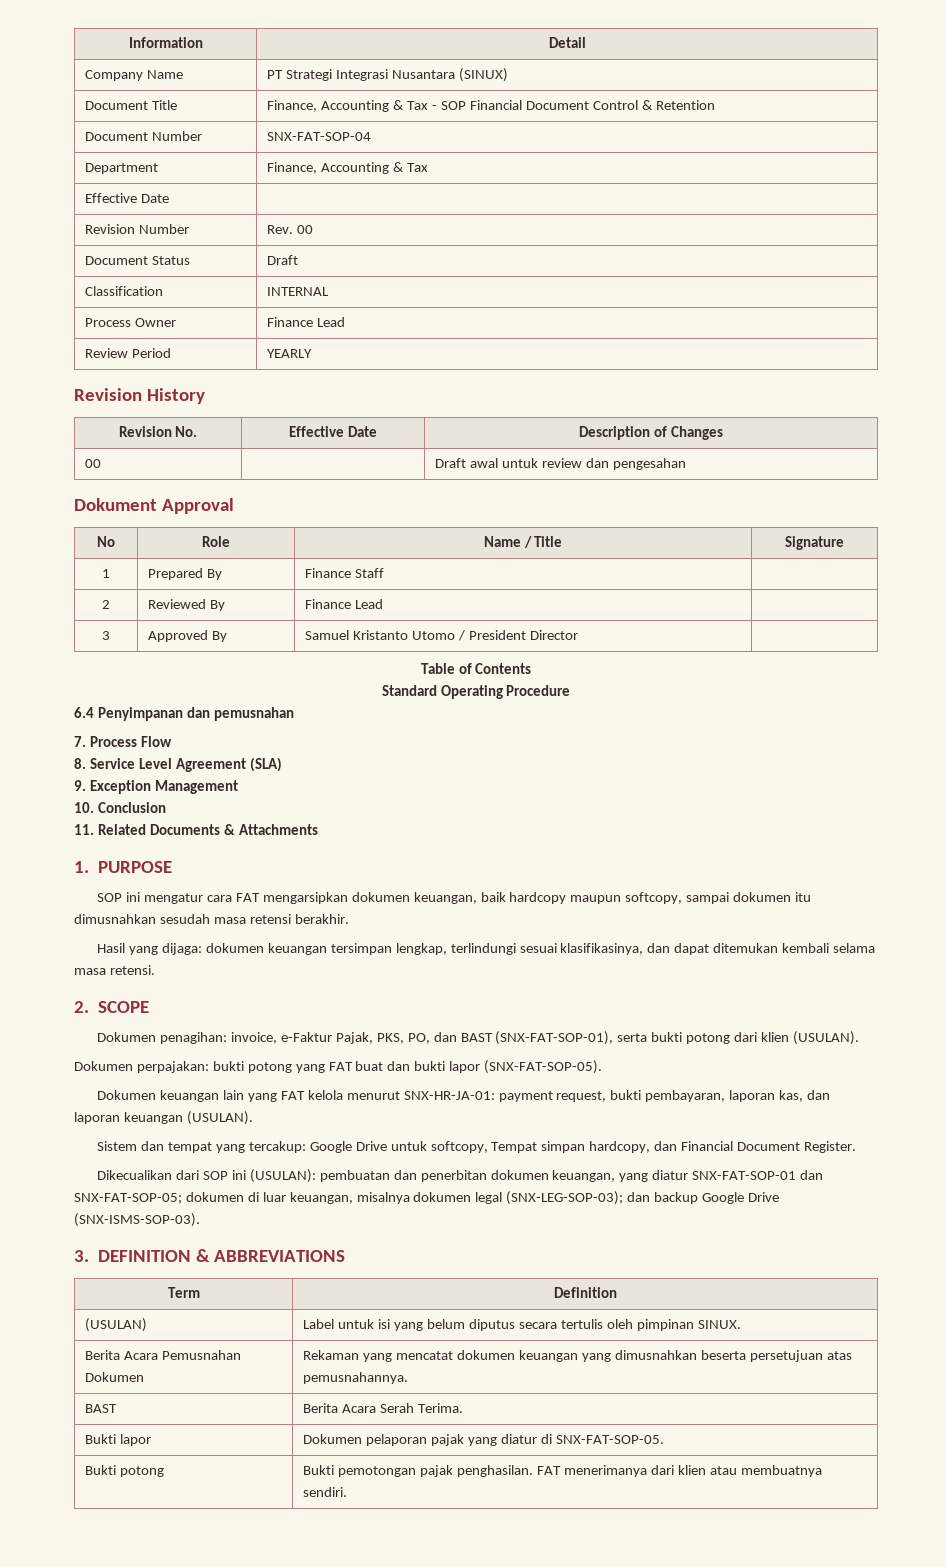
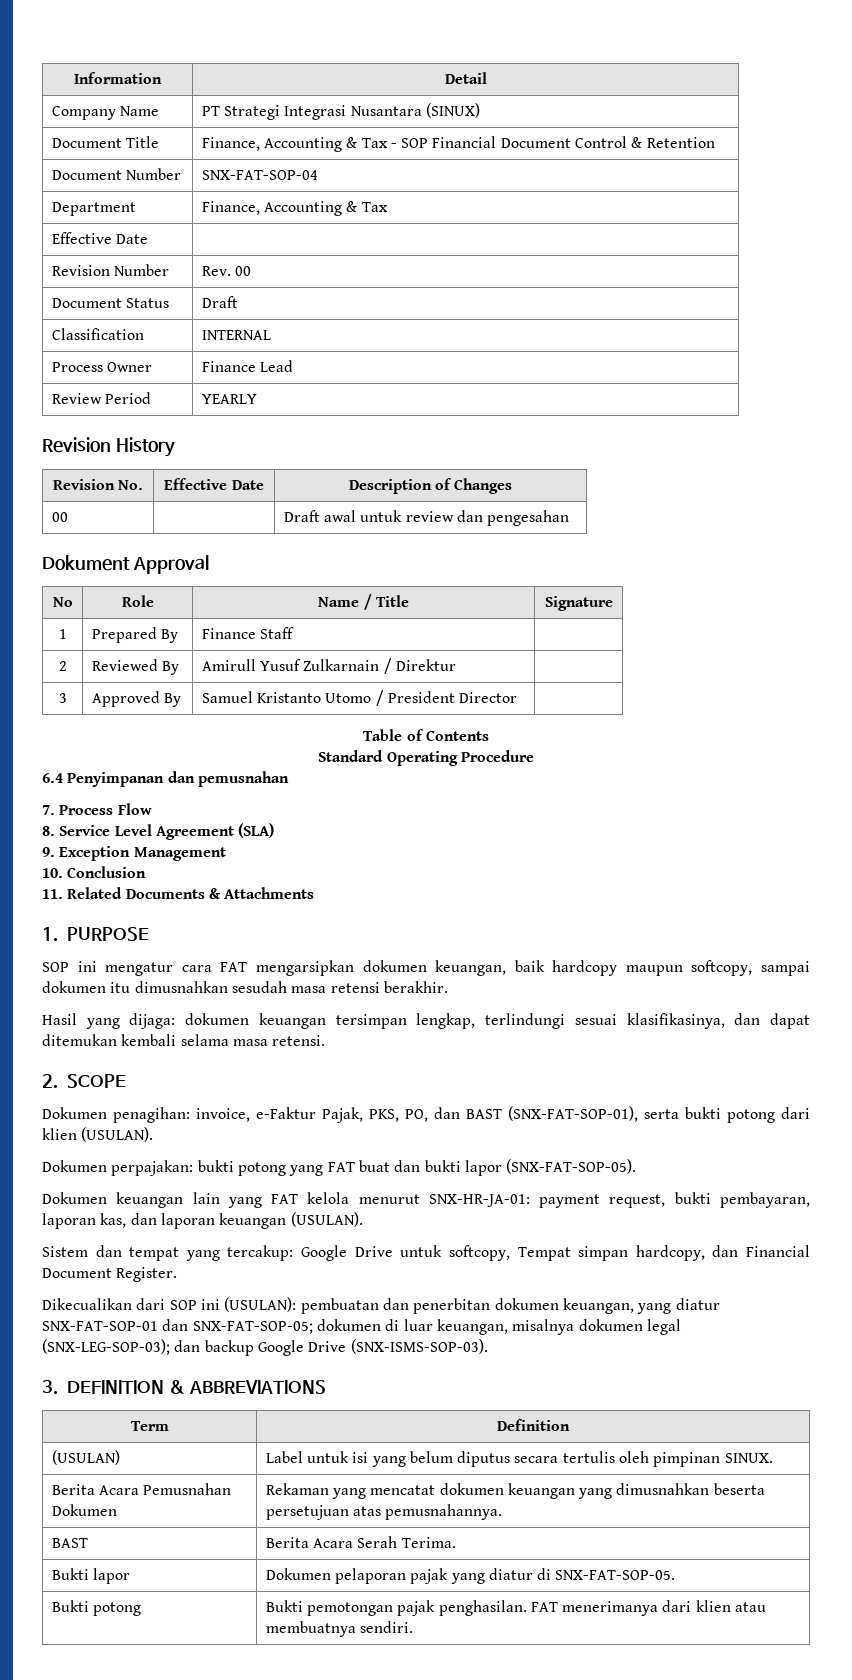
[305,599,384,609] Finance Lead -> [201,658,456,674] Amirull Yusuf Zulkarnain / Direktur

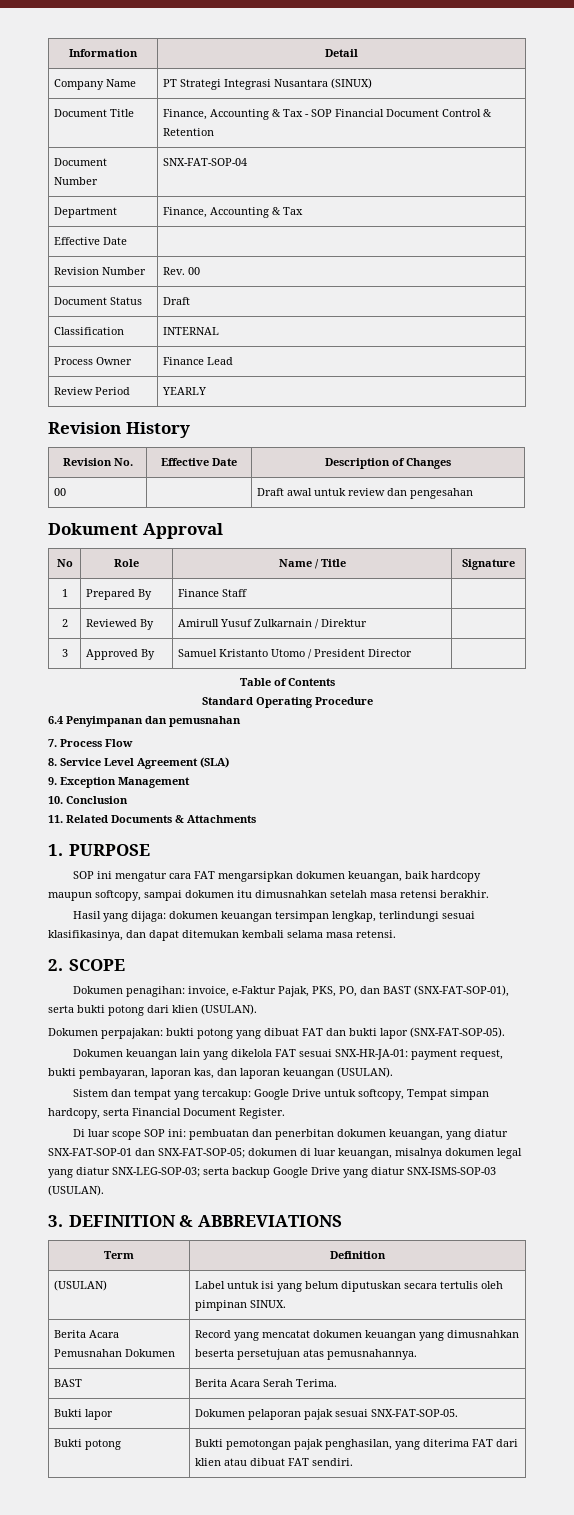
[231,981,287,993] sesudah -> [330,890,367,898] setelah
[327,1160,390,1172] FAT buat -> [264,1028,323,1036] dibuat FAT
[271,1192,420,1204] FAT kelola menurut -> [230,1049,332,1057] dikelola FAT sesuai
[712,1245,739,1257] dan -> [103,1108,129,1116] serta
[42,1297,297,1312] Dikecualikan dari SOP ini (USULAN): -> [72,1129,186,1140] Di luar scope SOP ini:
[42,1339,488,1356] (SNX-LEG-SOP-03); dan backup Google Drive (SNX-ISMS-SOP-03). -> [48,1167,496,1178] [48,1185,104,1196] yang diatur SNX-LEG-SOP-03; serta backup Google Drive yang diatur SNX-ISMS-SOP-03 (USULAN).
[457,1451,511,1467] diputus -> [341,1281,402,1292] diputuskan
[265,1483,329,1495] Rekaman -> [195,1330,232,1338] Record
[450,1568,552,1584] yang diatur di -> [335,1409,369,1417] sesuai
[438,1600,659,1616] penghasilan. FAT menerimanya -> [325,1439,494,1450] penghasilan, yang diterima FAT
[265,1621,356,1637] membuatnya -> [250,1458,310,1466] dibuat FAT

